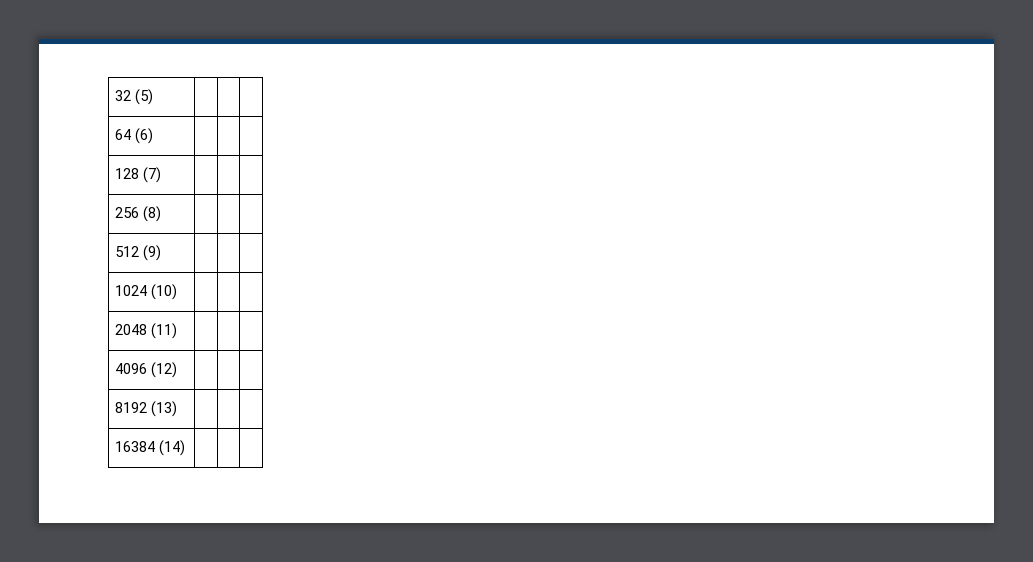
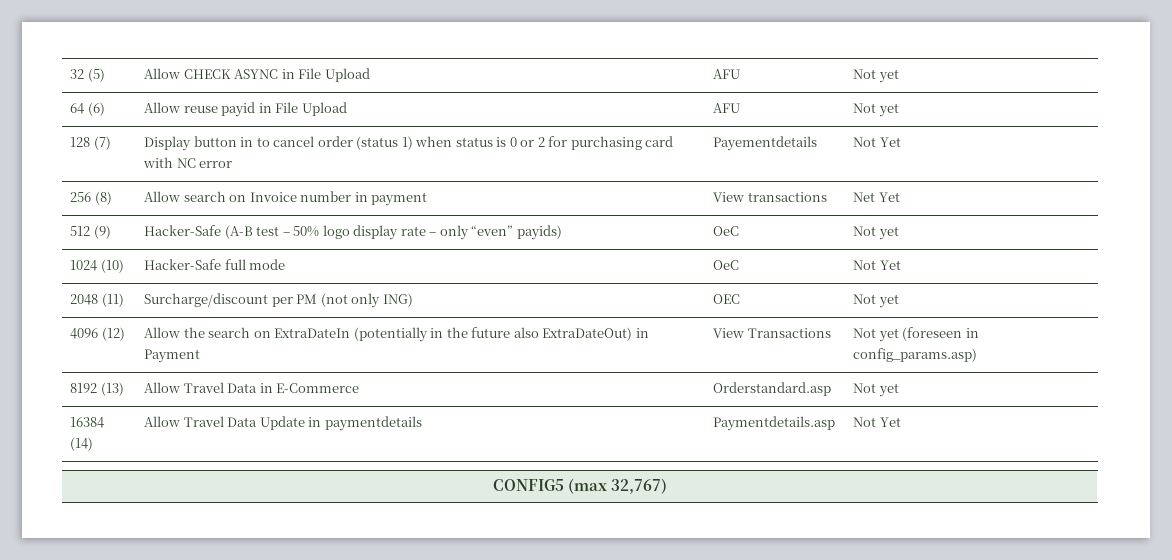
[115,128,154,144] [115,167,162,183] [115,206,162,222] [115,245,162,261] [115,284,178,300] [115,323,178,339] [115,362,178,378] [115,401,178,417] [115,440,186,456] | | // 64 (6) | | | // 128 (7) | | | // 256 (8) | | | // 512 (9) | | | // 1024 (10) | | | // 2048 (11) | | | // 4096 (12) | | | // 8192 (13) | | | // 16384 (14) | | | -> [144,68,370,82] [713,69,741,79] [853,69,899,83] [70,102,105,116] [144,102,347,117] [713,103,741,113] [853,103,899,117] [70,136,111,150] [144,136,674,151] [143,157,233,168] [713,136,818,151] [853,137,901,147] [70,191,112,205] [144,191,428,206] [713,192,827,202] [853,192,900,202] [70,225,111,239] [144,225,562,240] [713,226,740,236] [853,226,899,240] [70,259,124,273] [144,259,286,270] [713,260,740,270] [853,260,901,270] [70,293,124,307] [144,293,413,308] [713,294,741,304] [853,294,899,308] [70,327,125,341] [144,327,649,342] [144,349,201,363] [713,328,831,338] [853,327,979,342] [853,348,978,362] [70,382,124,396] [144,382,360,393] [713,382,832,396] [853,383,899,397] [70,417,105,428] [70,437,94,451] [144,416,422,431] [713,416,836,431] [853,417,901,427] [492,478,668,494] Allow CHECK ASYNC in File Upload | AFU | Not yet // 64 (6) | Allow reuse payid in File Upload | AFU | Not yet // 128 (7) | Display button in to cancel order (status 1) when status is 0 or 2 for purchasing card with NC error | Payementdetails | Not Yet // 256 (8) | Allow search on Invoice number in payment | View transactions | Net Yet // 512 (9) | Hacker-Safe (A-B test – 50% logo display rate – only “even” payids) | OeC | Not yet // 1024 (10) | Hacker-Safe full mode | OeC | Not Yet // 2048 (11) | Surcharge/discount per PM (not only ING) | OEC | Not yet // 4096 (12) | Allow the search on ExtraDateIn (potentially in the future also ExtraDateOut) in Payment | View Transactions | Not yet (foreseen in config_params.asp) // 8192 (13) | Allow Travel Data in E-Commerce | Orderstandard.asp | Not yet // 16384 (14) | Allow Travel Data Update in paymentdetails | Paymentdetails.asp | Not Yet // CONFIG5 (max 32,767)

